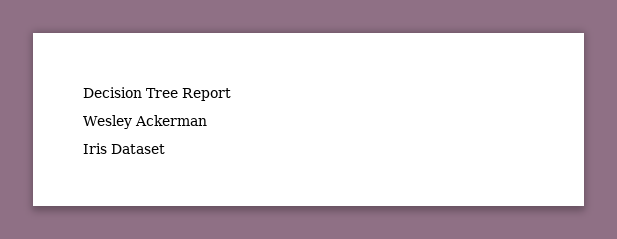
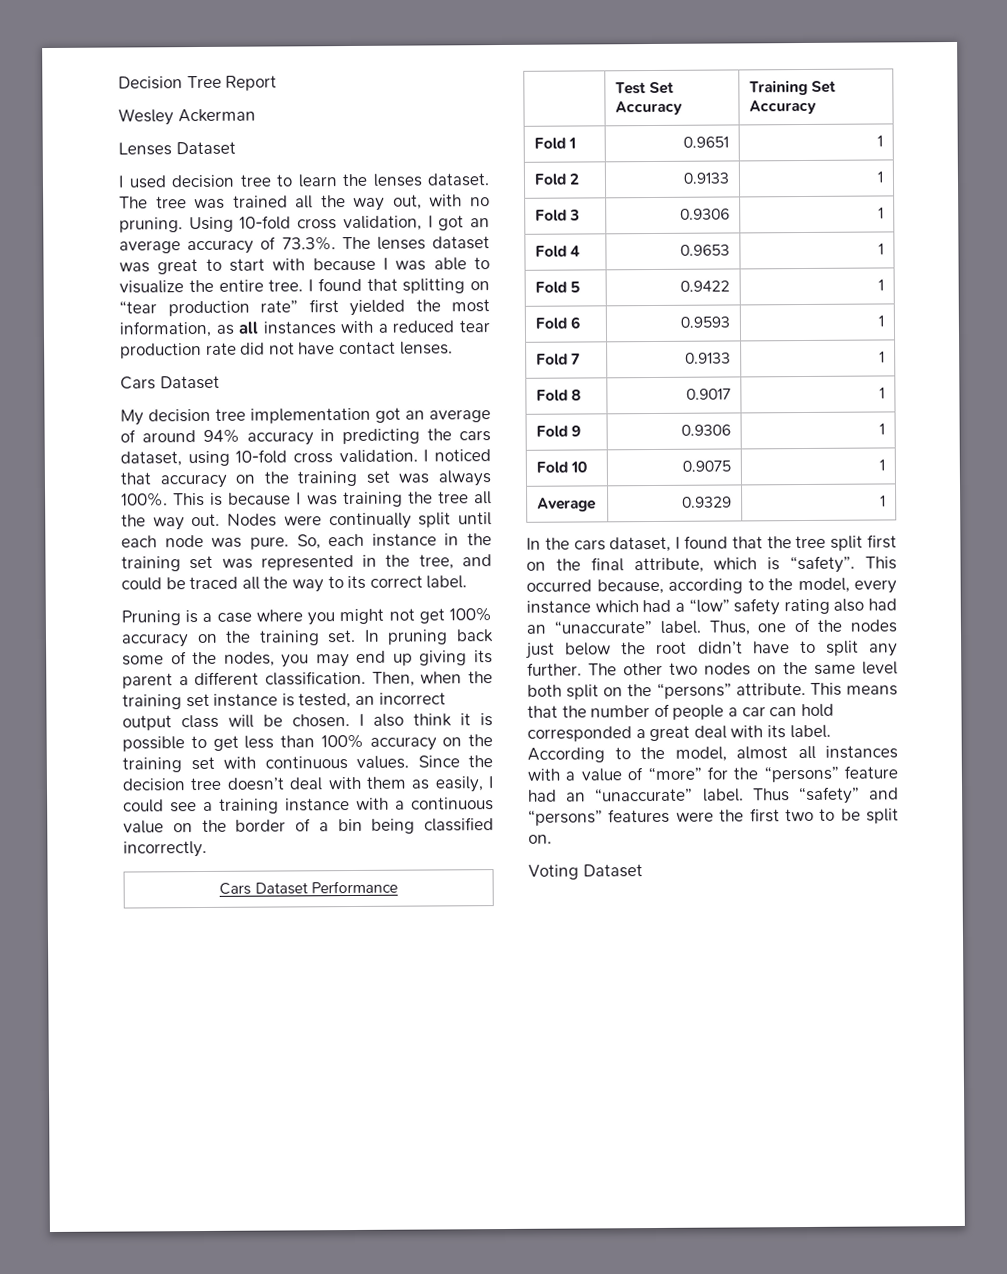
[83,143,165,154] Iris Dataset -> [118,141,236,156] [118,173,490,189] [119,194,490,211] [119,215,491,233] [119,236,490,255] [119,257,490,275] [119,277,490,294] [119,299,490,317] [119,320,490,338] [120,341,453,359] [120,375,220,390] [120,407,491,426] [120,428,491,446] [120,449,491,467] [120,470,491,489] [121,491,492,508] [121,512,492,531] [121,533,492,550] [121,554,492,572] [121,575,468,593] [121,607,493,626] [121,629,494,648] [122,650,493,668] [122,670,493,689] [122,692,446,710] [122,713,493,731] [122,733,493,752] [122,755,493,773] [122,776,494,793] [123,797,494,814] [123,817,494,834] [123,840,207,858] [219,880,398,895] [615,81,675,95] [615,100,684,116] [749,79,837,96] [749,99,818,115] [534,137,577,149] [682,136,729,148] [876,135,883,147] [534,173,581,185] [682,172,729,184] [876,171,883,183] [535,209,581,221] [679,208,730,220] [877,207,884,219] [535,245,581,257] [679,244,730,256] [877,243,884,255] [535,281,581,293] [679,280,730,292] [877,279,884,291] [535,316,581,329] [679,316,730,328] [877,315,884,327] [536,353,581,365] [684,352,731,364] [878,351,885,363] [536,389,582,401] [685,388,731,400] [878,387,885,399] [536,425,582,437] [680,424,731,436] [878,423,885,435] [536,461,588,473] [681,460,731,472] [878,459,885,471] [537,497,597,512] [681,496,732,508] [879,495,886,507] [526,534,897,553] [526,555,897,574] [526,577,897,595] [526,598,897,616] [526,618,897,636] [525,640,898,659] [527,661,898,676] [527,682,898,700] [527,703,834,720] [527,724,831,742] [527,745,898,763] [527,765,898,783] [528,786,899,805] [528,808,899,826] [528,834,552,844] [528,864,643,880] Lenses Dataset // I used decision tree to learn the lenses dataset. The tree was trained all the way out, with no pruning. Using 10-fold cross validation, I got an average accuracy of 73.3%. The lenses dataset was great to start with because I was able to visualize the entire tree. I found that splitting on “tear production rate” first yielded the most information, as all instances with a reduced tear production rate did not have contact lenses. // Cars Dataset // My decision tree implementation got an average of around 94% accuracy in predicting the cars dataset, using 10-fold cross validation. I noticed that accuracy on the training set was always 100%. This is because I was training the tree all the way out. Nodes were continually split until each node was pure. So, each instance in the training set was represented in the tree, and could be traced all the way to its correct label. // Pruning is a case where you might not get 100% accuracy on the training set. In pruning back some of the nodes, you may end up giving its parent a different classification. Then, when the training set instance is tested, an incorrect output class will be chosen. I also think it is possible to get less than 100% accuracy on the training set with continuous values. Since the decision tree doesn’t deal with them as easily, I could see a training instance with a continuous value on the border of a bin being classified incorrectly. // Cars Dataset Performance // | Test Set Accuracy | Training Set Accuracy // Fold 1 | 0.9651 | 1 // Fold 2 | 0.9133 | 1 // Fold 3 | 0.9306 | 1 // Fold 4 | 0.9653 | 1 // Fold 5 | 0.9422 | 1 // Fold 6 | 0.9593 | 1 // Fold 7 | 0.9133 | 1 // Fold 8 | 0.9017 | 1 // Fold 9 | 0.9306 | 1 // Fold 10 | 0.9075 | 1 // Average | 0.9329 | 1 // In the cars dataset, I found that the tree split first on the final attribute, which is “safety”. This occurred because, according to the model, every instance which had a “low” safety rating also had an “unaccurate” label. Thus, one of the nodes just below the root didn’t have to split any further. The other two nodes on the same level both split on the “persons” attribute. This means that the number of people a car can hold corresponded a great deal with its label. According to the model, almost all instances with a value of “more” for the “persons” feature had an “unaccurate” label. Thus “safety” and “persons” features were the first two to be split on. // Voting Dataset

